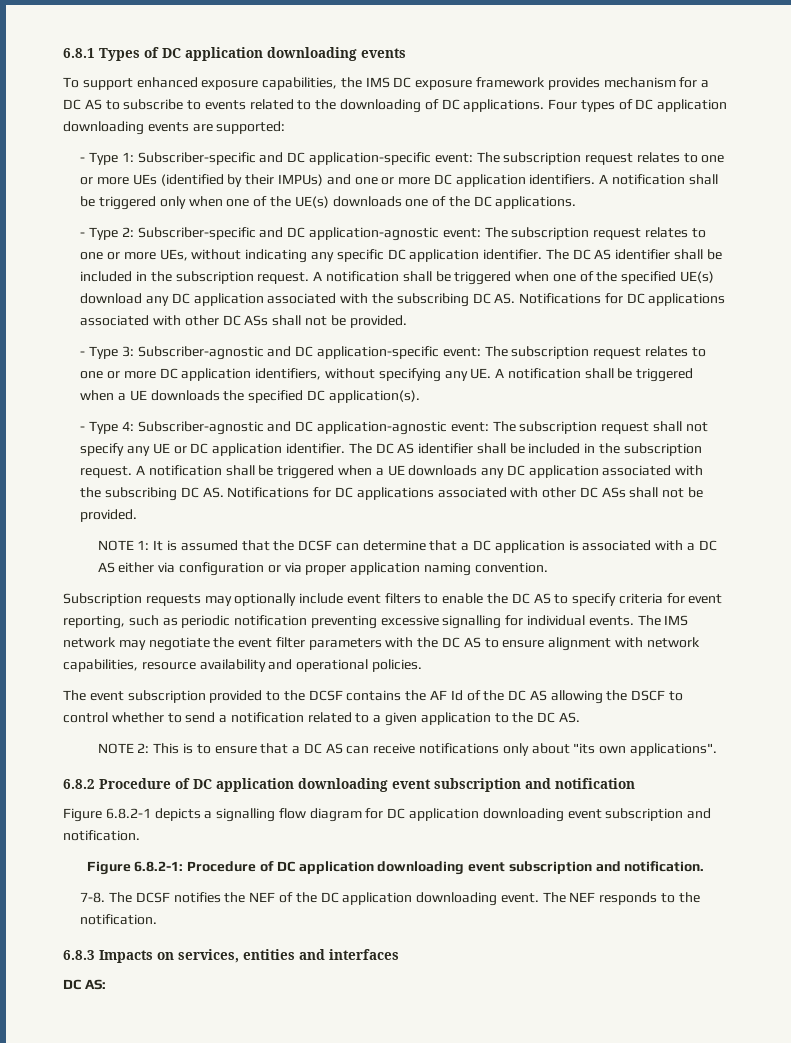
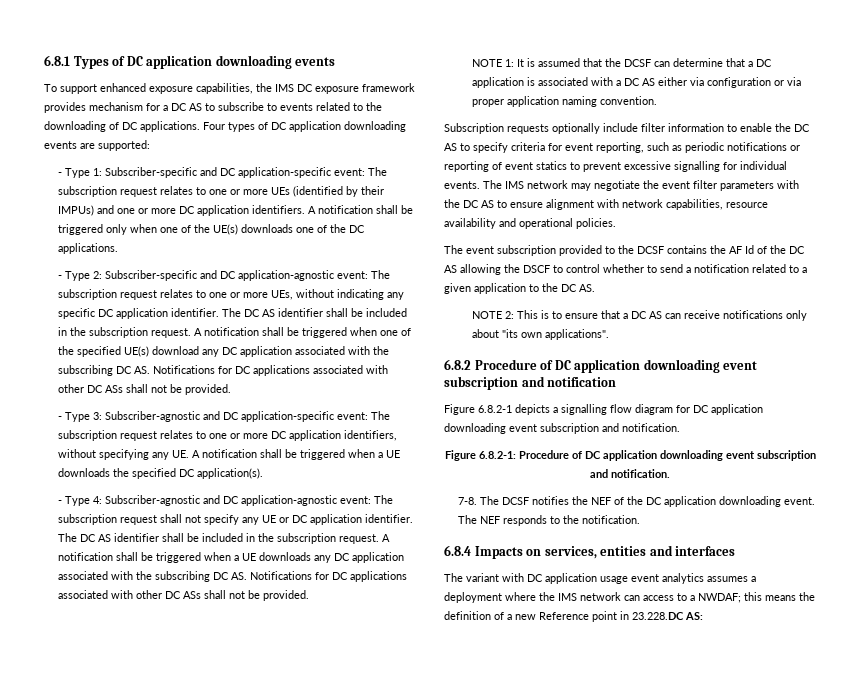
[204,596,232,606] may -> (549, 129) none
[346,593,421,604] event filters -> [641,123,724,132] filter information
[234,615,377,629] notification preventing -> [727,142,800,151] [444,161,621,172] notifications or reporting of event statics to prevent
[63,950,95,960] 6.8.3 -> [444,545,471,556] 6.8.4
[63,979,81,990] DC -> [444,573,756,584] [444,592,815,603] [444,611,684,622] The variant with DC application usage event analytics assumes a deployment where the IMS network can access to a NWDAF; this means the definition of a new Reference point in 23.228.DC

